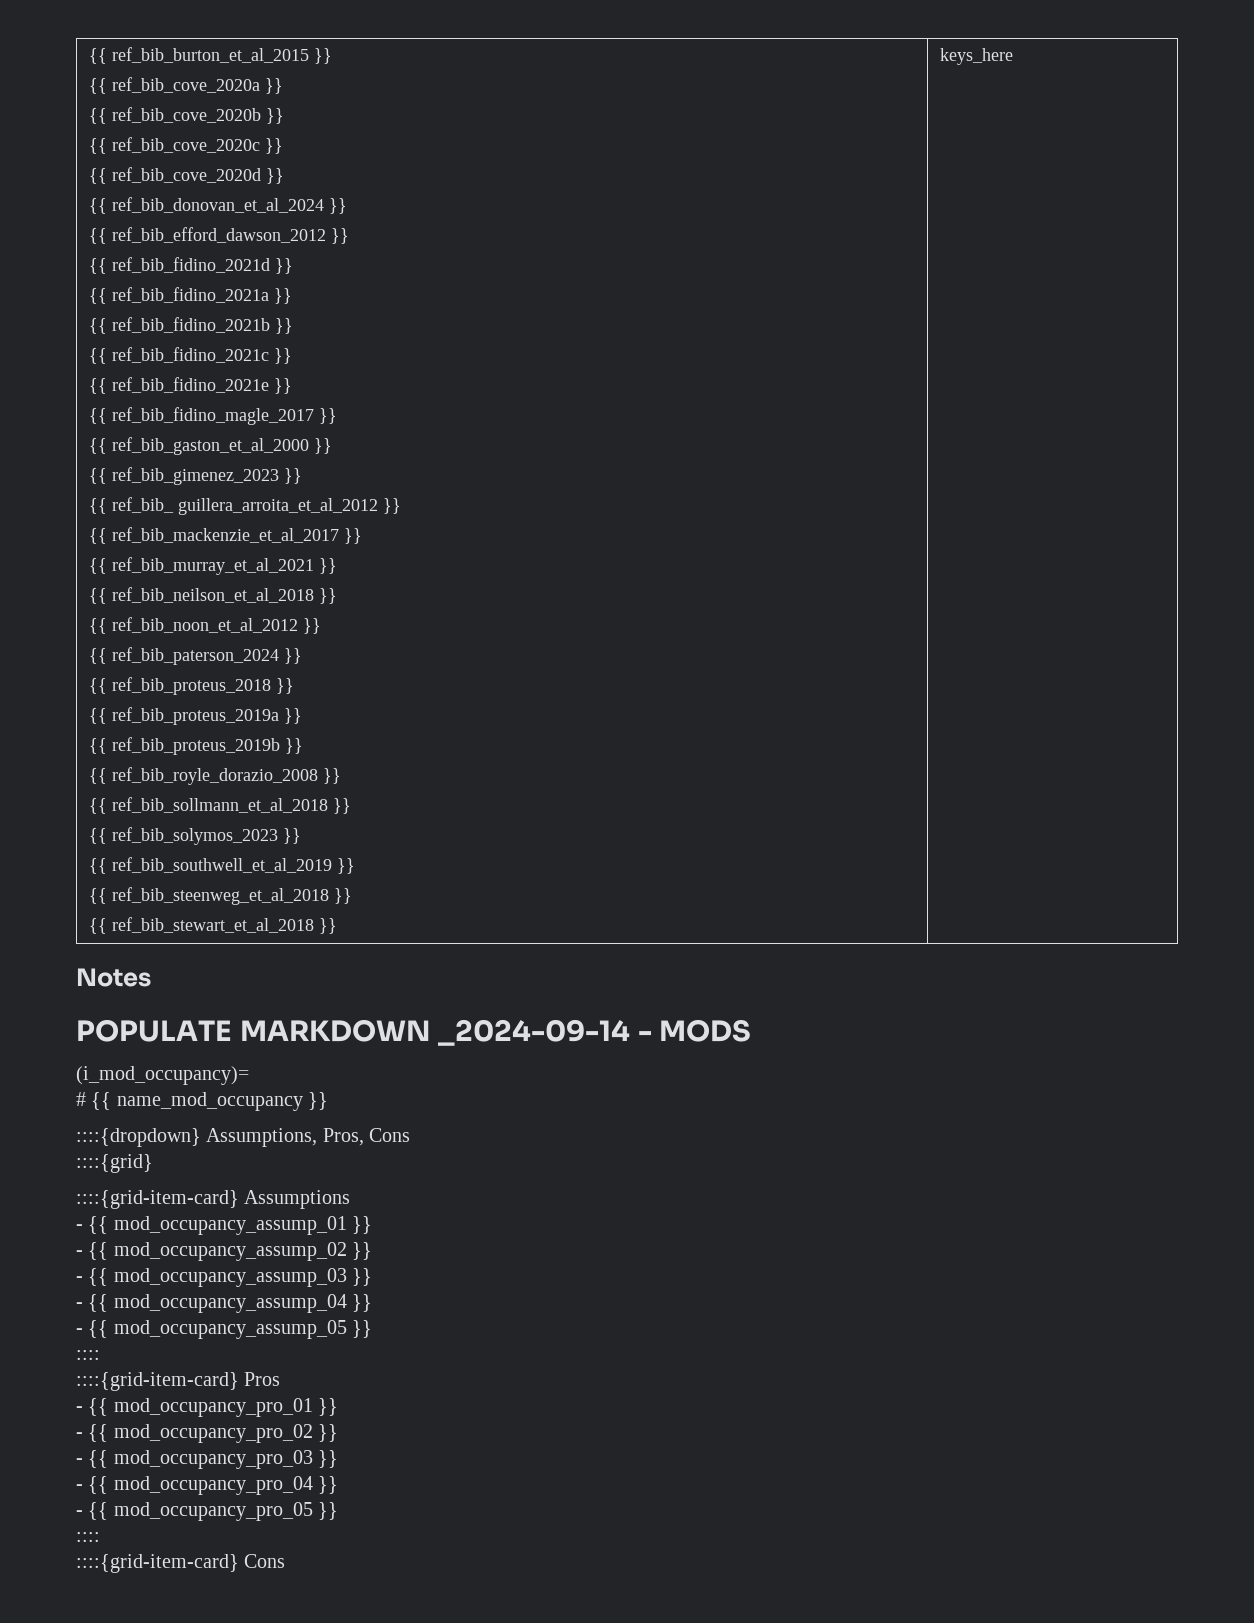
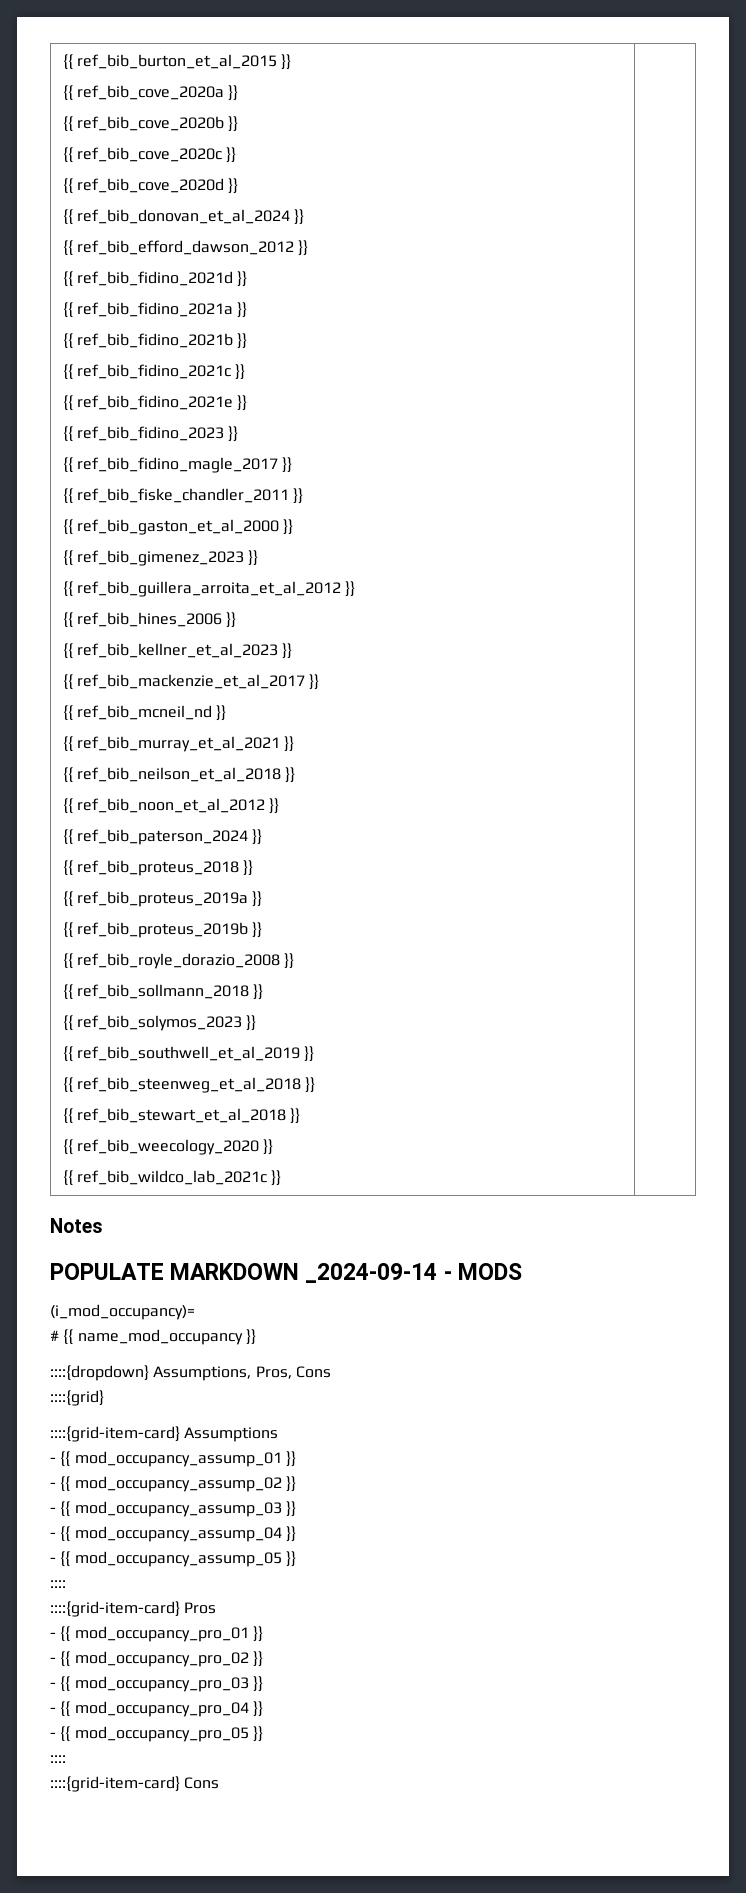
(293, 386) none -> [62,426,239,442] // {{ ref_bib_fidino_2023 }}
(338, 416) none -> [62,488,304,504] // {{ ref_bib_fiske_chandler_2011 }}
[112,497,379,515] ref_bib_ guillera_arroita_et_al_2012 -> [77,581,356,597] [62,612,237,628] [62,643,279,659] ref_bib_guillera_arroita_et_al_2012 }} // {{ ref_bib_hines_2006 }} // {{ ref_bib_kellner_et_al_2023
(363, 536) none -> [62,705,227,721] // {{ ref_bib_mcneil_nd }}
[112,797,329,813] ref_bib_sollmann_et_al_2018 -> [77,984,250,999] ref_bib_sollmann_2018
[940,48,1014,65] | keys_here -> [62,1139,274,1155] [62,1170,282,1186] // {{ ref_bib_weecology_2020 }} // {{ ref_bib_wildco_lab_2021c }} |

